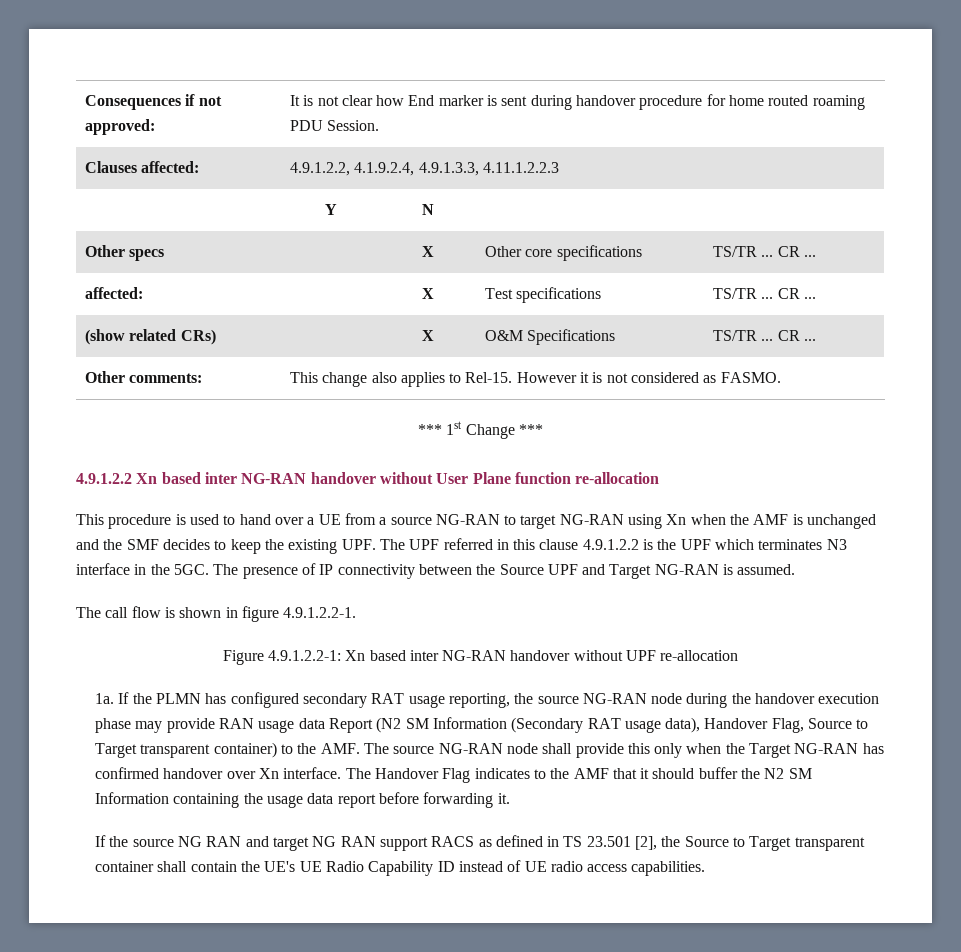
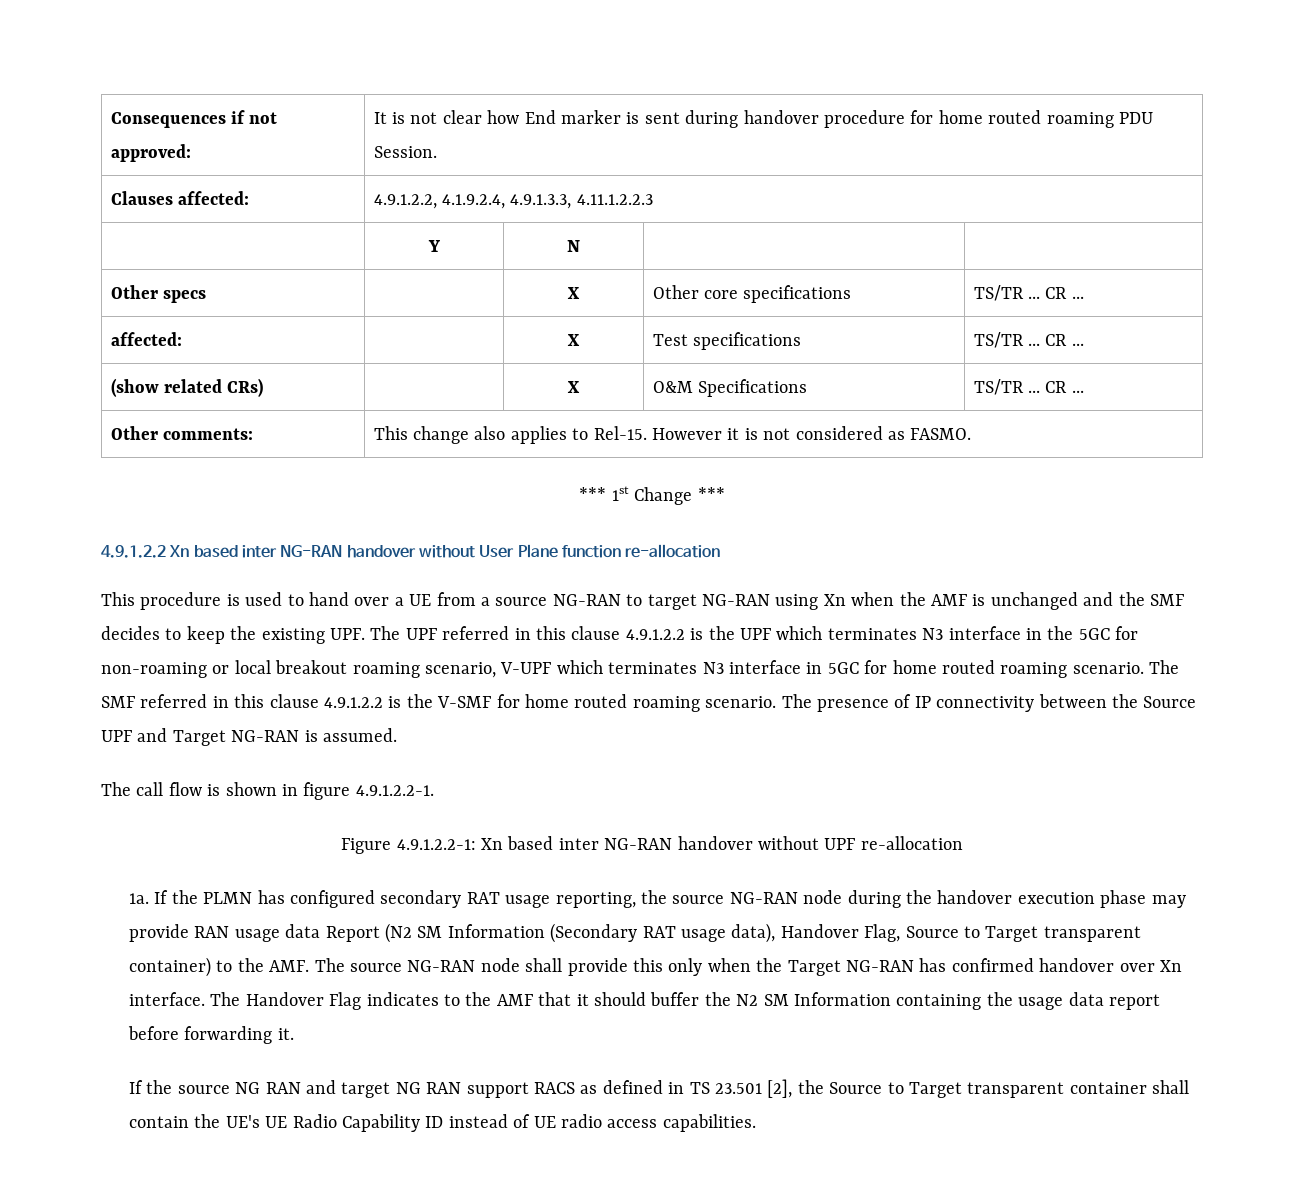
[173,564,209,575] 5GC. -> [1078,626,1139,640] [101,660,1180,678] [101,694,777,712] 5GC for non-roaming or local breakout roaming scenario, V-UPF which terminates N3 interface in 5GC for home routed roaming scenario. The SMF referred in this clause 4.9.1.2.2 is the V-SMF for home routed roaming scenario.

